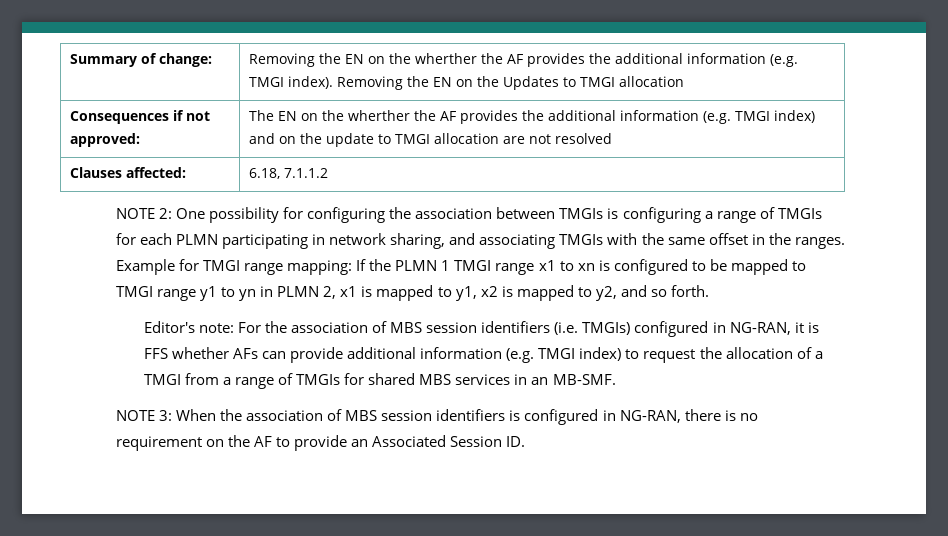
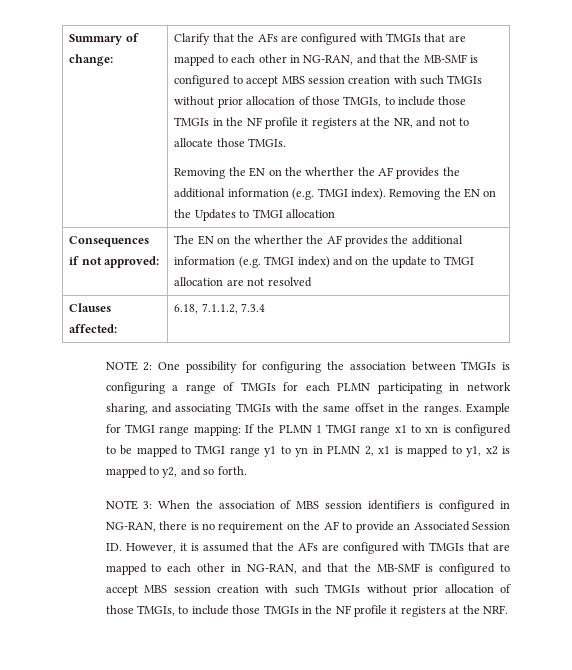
(212, 60) none -> [174,33,466,45] [174,54,479,66] [174,75,483,87] [174,96,467,108] [174,117,469,129] [174,138,287,147] Clarify that the AFs are configured with TMGIs that are mapped to each other in NG-RAN, and that the MB-SMF is configured to accept MBS session creation with such TMGIs without prior allocation of those TMGIs, to include those TMGIs in the NF profile it registers at the NR, and not to allocate those TMGIs. //
[283,168,328,178] 7.1.1.2 -> [201,303,266,314] 7.1.1.2, 7.3.4
[143,321,819,337] [143,347,823,363] [143,373,616,389] // Editor's note: For the association of MBS session identifiers (i.e. TMGIs) configured in NG-RAN, it is FFS whether AFs can provide additional information (e.g. TMGI index) to request the allocation of a TMGI from a range of TMGIs for shared MBS services in an MB-SMF. -> (247, 470) none
(526, 441) none -> [125,542,511,554] [105,563,511,575] [105,584,512,596] [105,605,508,617] However, it is assumed that the AFs are configured with TMGIs that are mapped to each other in NG-RAN, and that the MB-SMF is configured to accept MBS session creation with such TMGIs without prior allocation of those TMGIs, to include those TMGIs in the NF profile it registers at the NRF.

